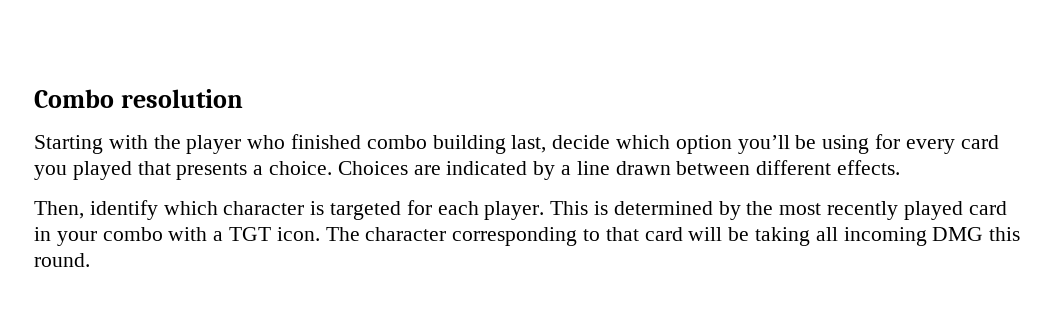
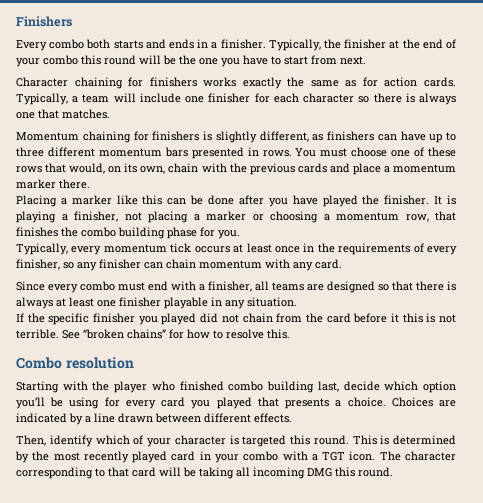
(34, 98) none -> [16,16,72,27] [16,39,456,51] [16,55,366,67] [16,77,457,89] [16,93,456,105] [16,109,110,119] [16,131,456,143] [16,147,457,159] [16,163,456,175] [16,179,90,189] [16,195,457,207] [16,211,456,223] [16,227,240,239] [16,243,458,255] [16,259,342,271] [16,281,456,293] [16,297,297,309] [16,313,456,325] [16,329,290,339] Finishers // Every combo both starts and ends in a finisher. Typically, the finisher at the end of your combo this round will be the one you have to start from next. // Character chaining for finishers works exactly the same as for action cards. Typically, a team will include one finisher for each character so there is always one that matches. // Momentum chaining for finishers is slightly different, as finishers can have up to three different momentum bars presented in rows. You must choose one of these rows that would, on its own, chain with the previous cards and place a momentum marker there. // Placing a marker like this can be done after you have played the finisher. It is playing a finisher, not placing a marker or choosing a momentum row, that finishes the combo building phase for you. // Typically, every momentum tick occurs at least once in the requirements of every finisher, so any finisher can chain momentum with any card. // Since every combo must end with a finisher, all teams are designed so that there is always at least one finisher playable in any situation. // If the specific finisher you played did not chain from the card before it this is not terrible. See “broken chains” for how to resolve this. //
(218, 208) none -> [133,435,171,447] of your
[406,200,545,220] for each player. -> [290,435,349,445] this round.

